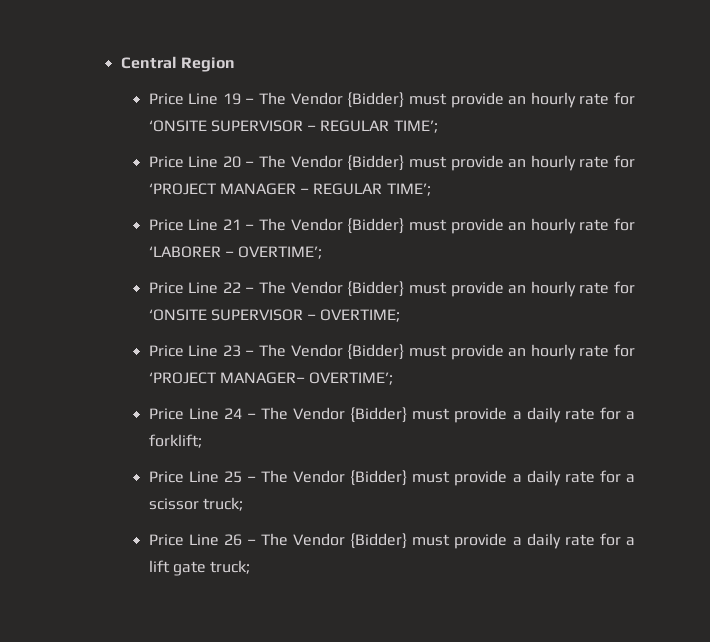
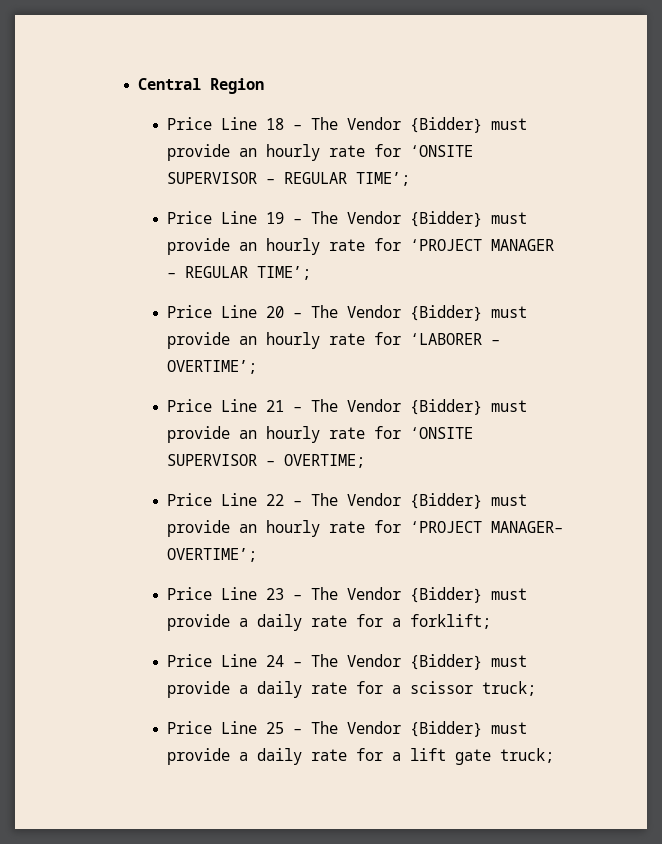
[222,93,241,105] 19 -> [266,118,285,130] 18
[222,156,241,168] 20 -> [266,212,285,224] 19
[222,219,241,230] 21 -> [266,306,285,318] 20
[222,282,241,293] 22 -> [266,400,285,412] 21
[222,345,241,357] 23 -> [266,494,285,506] 22
[223,408,242,419] 24 -> [266,588,285,600] 23
[223,471,242,483] 25 -> [266,655,285,667] 24
[223,534,242,546] 26 -> [266,722,285,734] 25

